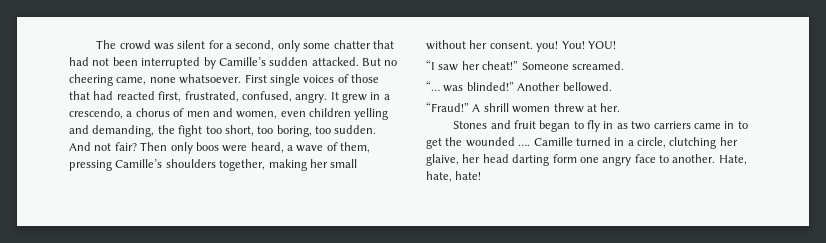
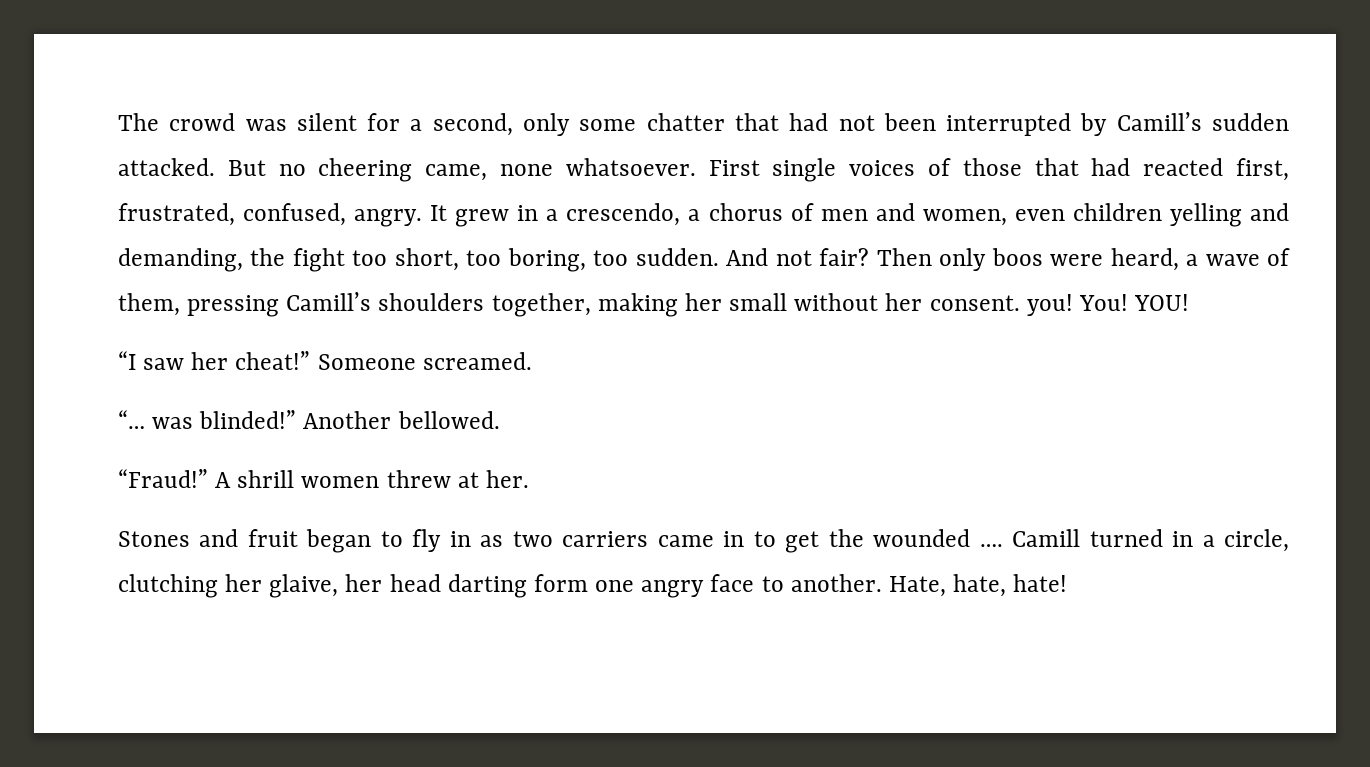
[218,57,266,66] Camille’s -> [1116,112,1202,131] Camill’s
[115,159,163,168] Camille’s -> [286,292,372,311] Camill’s
[533,137,573,146] Camille -> [1012,529,1081,547] Camill

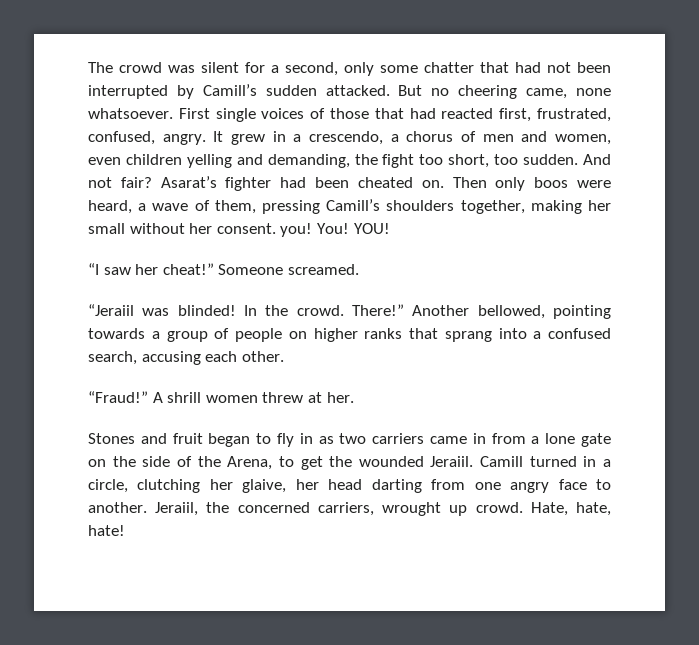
[507,248,629,272] boring, too -> (519, 159) none
(870, 257) none -> [160,176,444,191] Asarat’s fighter had been cheated on.
[118,410,500,429] “… was blinded!” Another bellowed. -> [88,304,611,319] [88,328,611,342] [88,351,284,365] “Jeraiil was blinded! In the crowd. There!” Another bellowed, pointing towards a group of people on higher ranks that sprang into a confused search, accusing each other.
(745, 539) none -> [491,433,612,447] [88,456,273,470] from a lone gate on the side of the Arena,
[979,544,1003,547] …. -> [430,456,474,467] Jeraiil.
[533,574,588,592] form -> [431,479,466,490] from
(882, 583) none -> [155,502,523,516] Jeraiil, the concerned carriers, wrought up crowd.

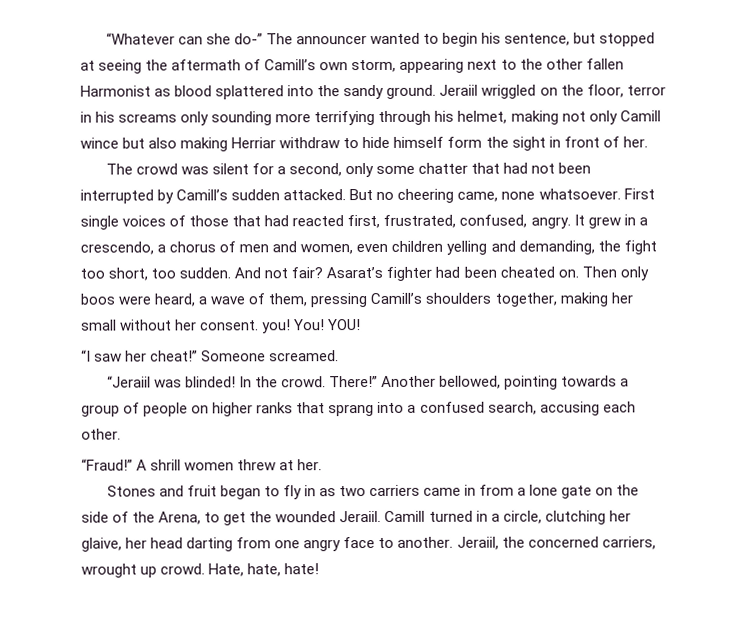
(88, 67) none -> [105,32,656,47] [80,58,624,74] [80,84,666,100] [80,110,661,126] [80,136,648,152] “Whatever can she do-” The announcer wanted to begin his sentence, but stopped at seeing the aftermath of Camill’s own storm, appearing next to the other fallen Harmonist as blood splattered into the sandy ground. Jeraiil wriggled on the floor, terror in his screams only sounding more terrifying through his helmet, making not only Camill wince but also making Herriar withdraw to hide himself form the sight in front of her. //

